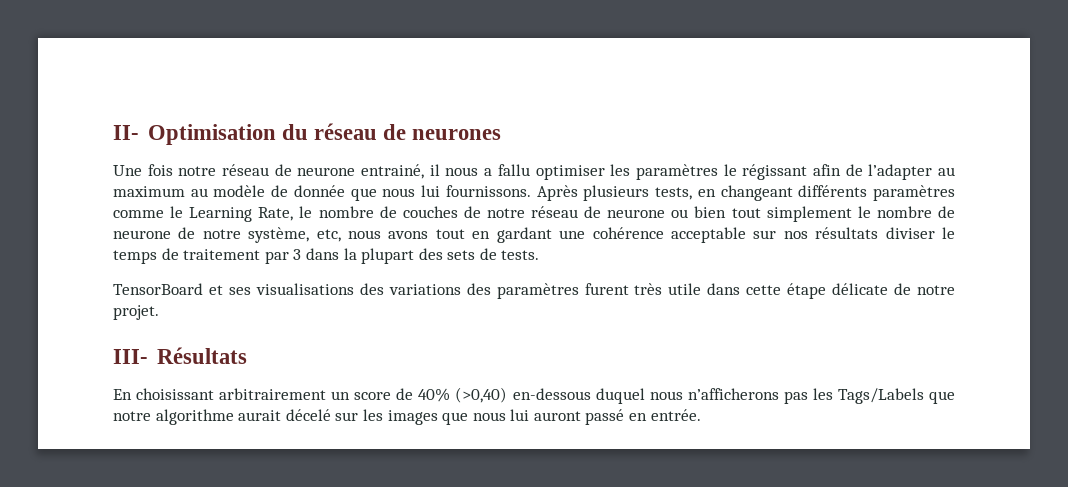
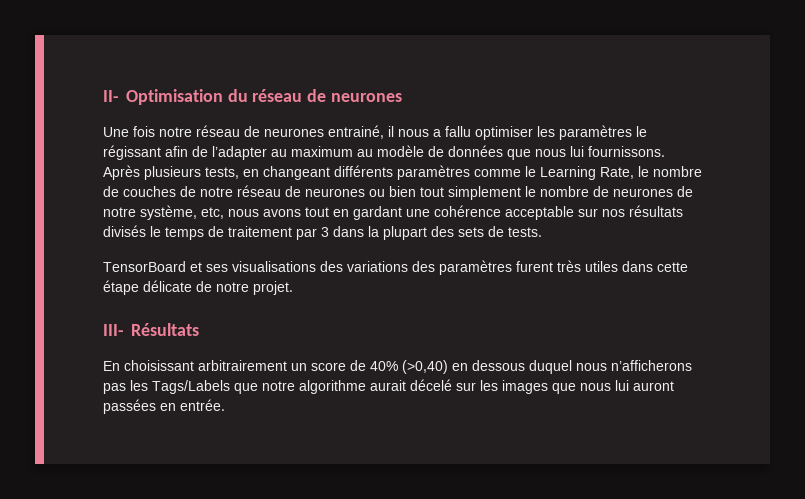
[297,167,356,176] neurone -> [264,128,324,137] neurones
[293,185,345,197] donnée -> [448,145,503,157] données
[607,209,666,218] neurone -> [305,188,365,197] neurones
[113,230,171,239] neurone -> [613,188,673,197] neurones
[885,227,935,239] diviser -> [103,225,146,237] divisés
[668,283,702,295] utile -> [585,261,618,272] utiles
[512,388,591,400] en-dessous -> [452,360,525,371] en dessous
[585,409,625,425] passé -> [103,399,156,414] passées

